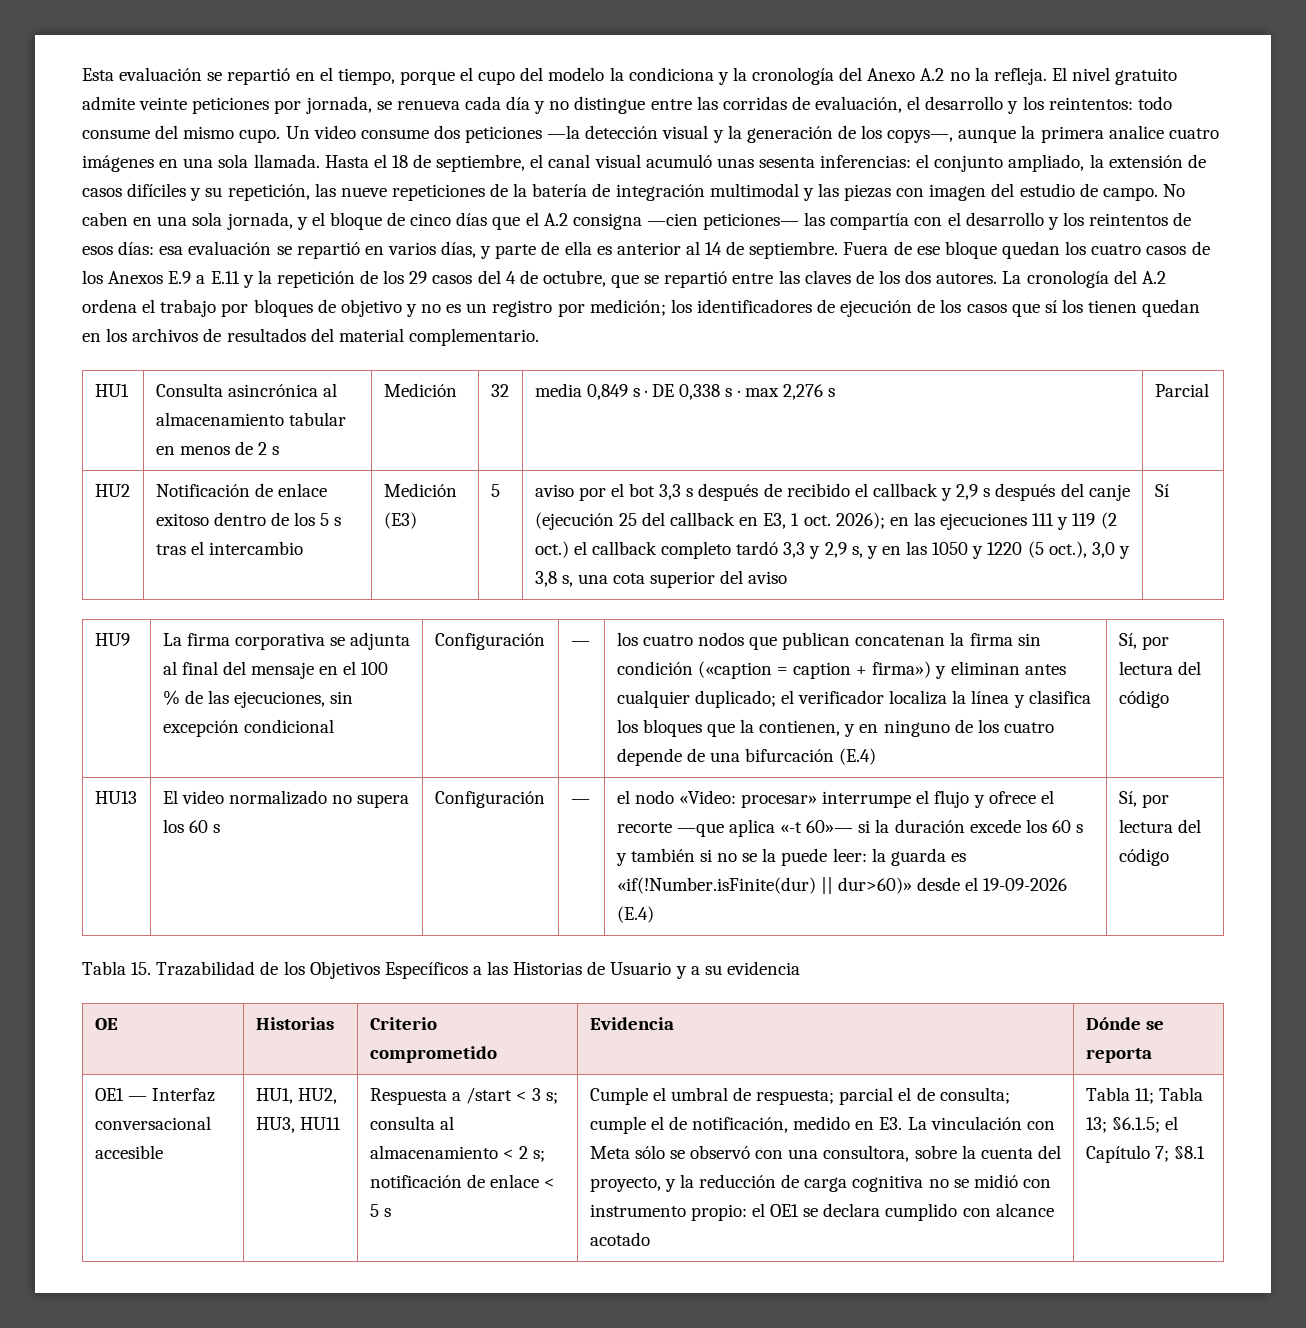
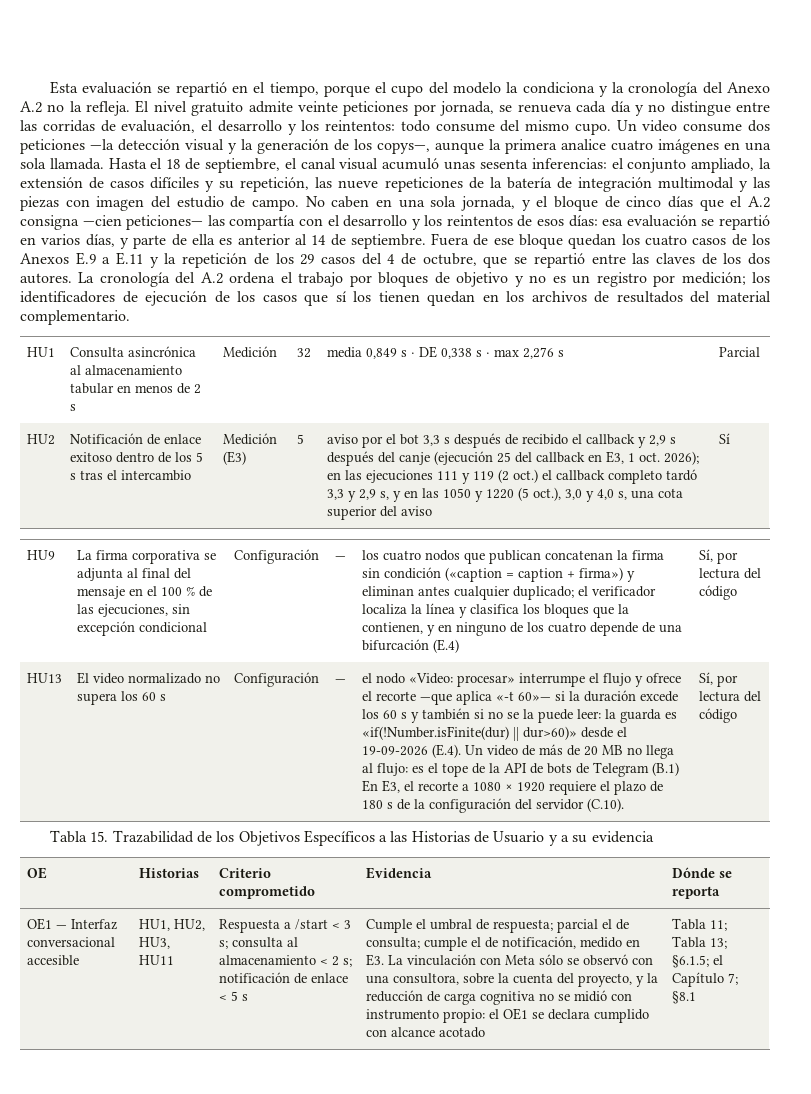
[534,571,557,587] 3,8 -> [597,489,615,500] 4,0
[616,906,654,923] (E.4) -> [432,744,675,759] [362,762,680,777] [362,780,664,795] [362,798,625,813] (E.4). Un video de más de 20 MB no llega al flujo: es el tope de la API de bots de Telegram (B.1) En E3, el recorte a 1080 × 1920 requiere el plazo de 180 s de la configuración del servidor (C.10).

